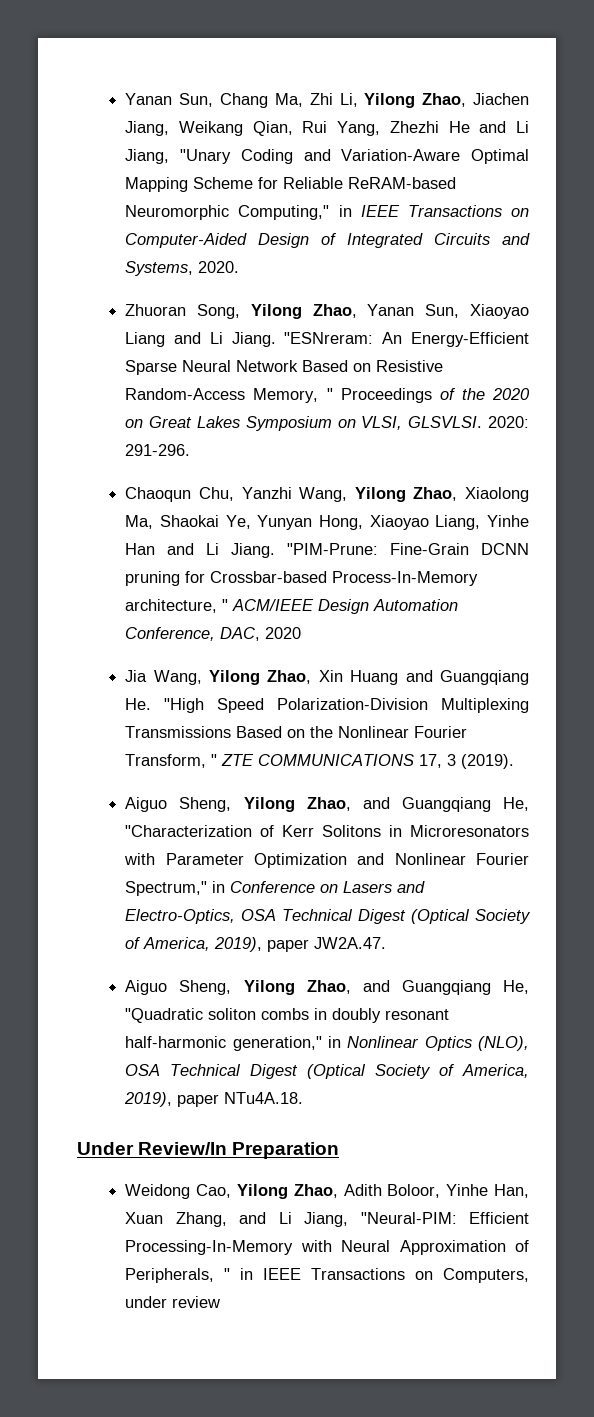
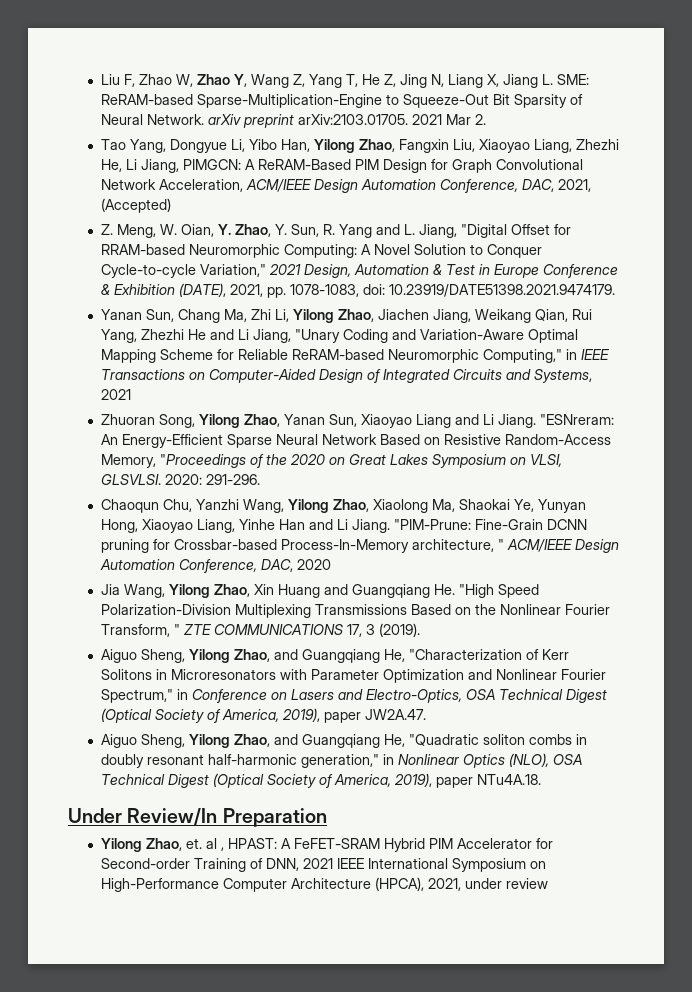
(125, 99) none -> [101,74,590,88] [101,94,584,108] [101,114,487,128] [101,139,620,153] [101,159,584,173] [101,179,592,193] [101,198,172,213] [101,224,572,238] [101,244,543,258] [101,264,619,278] [101,283,616,298] Liu F, Zhao W, Zhao Y, Wang Z, Yang T, He Z, Jing N, Liang X, Jiang L. SME: ReRAM-based Sparse-Multiplication-Engine to Squeeze-Out Bit Sparsity of Neural Network. arXiv preprint arXiv:2103.01705. 2021 Mar 2. // Tao Yang, Dongyue Li, Yibo Han, Yilong Zhao, Fangxin Liu, Xiaoyao Liang, Zhezhi He, Li Jiang, PIMGCN: A ReRAM-Based PIM Design for Graph Convolutional Network Acceleration, ACM/IEEE Design Automation Conference, DAC, 2021, (Accepted) // Z. Meng, W. Oian, Y. Zhao, Y. Sun, R. Yang and L. Jiang, "Digital Offset for RRAM-based Neuromorphic Computing: A Novel Solution to Conquer Cycle-to-cycle Variation," 2021 Design, Automation & Test in Europe Conference & Exhibition (DATE), 2021, pp. 1078-1083, doi: 10.23919/DATE51398.2021.9474179. //
[198,261,240,273] 2020. -> [101,389,132,400] 2021
[326,388,432,403] " Proceedings -> [160,454,247,468] "Proceedings
[125,1184,529,1199] [125,1212,529,1227] [125,1240,529,1255] [125,1268,529,1283] Weidong Cao, Yilong Zhao, Adith Boloor, Yinhe Han, Xuan Zhang, and Li Jiang, "Neural-PIM: Efficient Processing-In-Memory with Neural Approximation of Peripherals, " in IEEE Transactions on Computers, -> [101,838,554,852] [101,858,547,872] [101,877,462,892] Yilong Zhao, et. al , HPAST: A FeFET-SRAM Hybrid PIM Accelerator for Second-order Training of DNN, 2021 IEEE International Symposium on High-Performance Computer Architecture (HPCA), 2021,

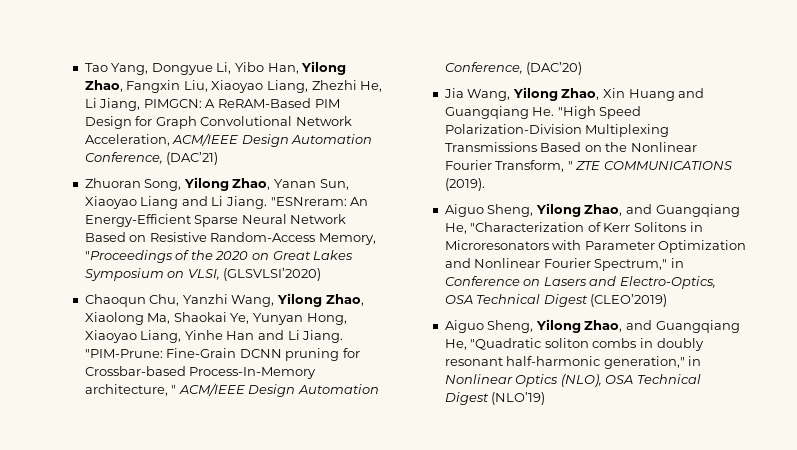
[101,74,590,88] [101,94,584,108] [101,114,487,128] Liu F, Zhao W, Zhao Y, Wang Z, Yang T, He Z, Jing N, Liang X, Jiang L. SME: ReRAM-based Sparse-Multiplication-Engine to Squeeze-Out Bit Sparsity of Neural Network. arXiv preprint arXiv:2103.01705. 2021 Mar 2. // -> (84, 67) none
[522,179,592,192] [101,198,172,213] [101,224,572,238] [101,244,543,258] [101,264,619,278] [101,283,616,298] [101,309,593,323] [101,329,579,343] [101,349,611,363] [101,369,593,383] [101,389,132,400] DAC, 2021, (Accepted) // Z. Meng, W. Oian, Y. Zhao, Y. Sun, R. Yang and L. Jiang, "Digital Offset for RRAM-based Neuromorphic Computing: A Novel Solution to Conquer Cycle-to-cycle Variation," 2021 Design, Automation & Test in Europe Conference & Exhibition (DATE), 2021, pp. 1078-1083, doi: 10.23919/DATE51398.2021.9474179. // Yanan Sun, Chang Ma, Zhi Li, Yilong Zhao, Jiachen Jiang, Weikang Qian, Rui Yang, Zhezhi He and Li Jiang, "Unary Coding and Variation-Aware Optimal Mapping Scheme for Reliable ReRAM-based Neuromorphic Computing," in IEEE Transactions on Computer-Aided Design of Integrated Circuits and Systems, 2021 -> [166,152,219,165] (DAC’21)
[101,474,261,485] GLSVLSI. 2020: 291-296. -> [223,268,322,281] (GLSVLSI’2020)
[261,559,332,572] DAC, 2020 -> [526,62,583,75] (DAC’20)
[347,624,376,637] 17, 3 -> (732, 165) none
[101,708,427,723] (Optical Society of America, 2019), paper JW2A.47. -> [590,294,668,307] (CLEO’2019)
[213,773,542,788] [68,808,327,827] [101,838,554,852] [101,858,547,872] [101,877,549,892] (Optical Society of America, 2019), paper NTu4A.18. // Under Review/In Preparation // Yilong Zhao, et. al , HPAST: A FeFET-SRAM Hybrid PIM Accelerator for Second-order Training of DNN, 2021 IEEE International Symposium on High-Performance Computer Architecture (HPCA), 2021, under review -> [491,392,546,405] (NLO’19)

